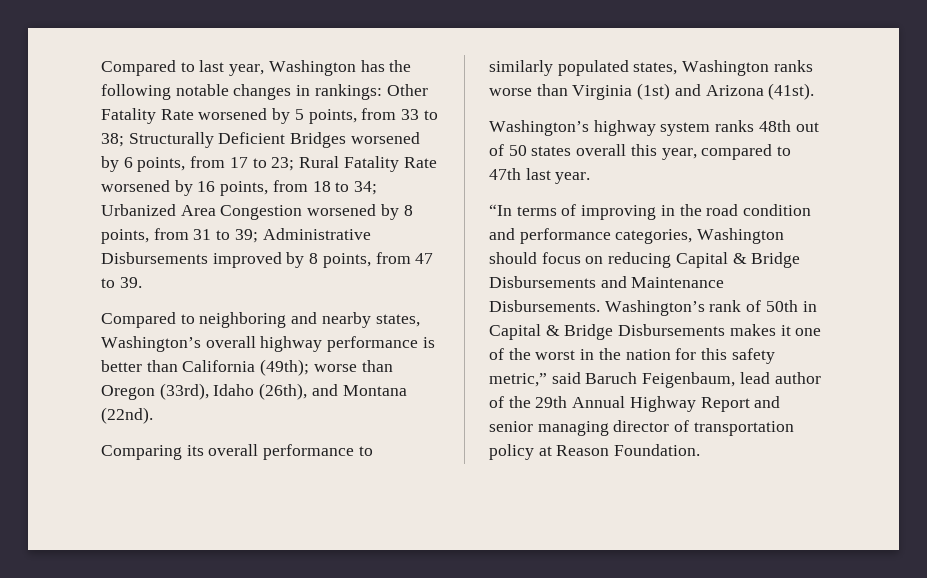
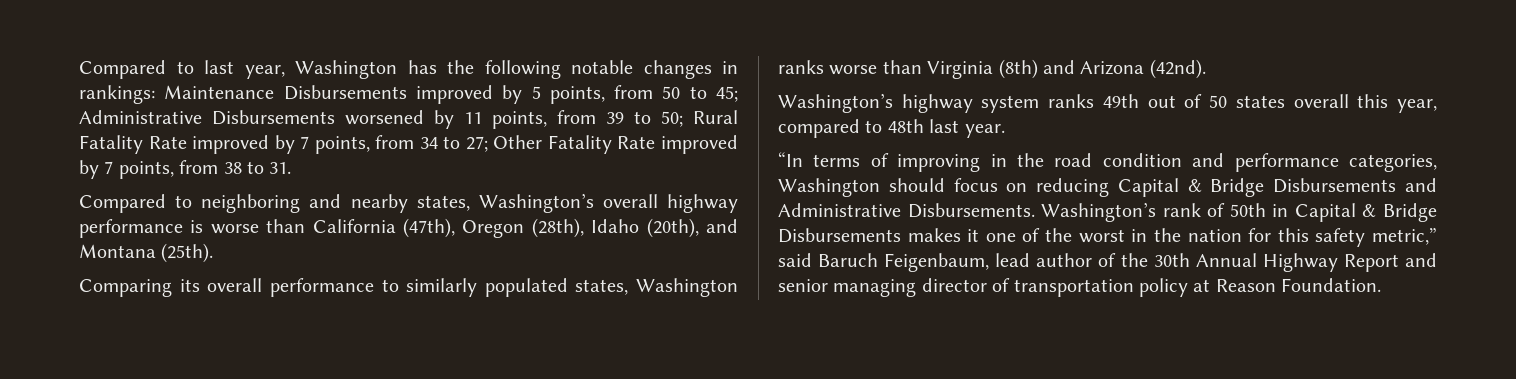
[386,84,428,96] [101,108,438,124] [101,132,420,148] [101,156,437,172] [101,180,378,196] [101,204,413,220] [101,228,371,244] [101,252,434,268] [101,277,142,288] Other Fatality Rate worsened by 5 points, from 33 to 38; Structurally Deficient Bridges worsened by 6 points, from 17 to 23; Rural Fatality Rate worsened by 16 points, from 18 to 34; Urbanized Area Congestion worsened by 8 points, from 31 to 39; Administrative Disbursements improved by 8 points, from 47 to 39. -> [164,85,738,104] [79,110,738,129] [79,135,739,154] [79,160,292,179] Maintenance Disbursements improved by 5 points, from 50 to 45; Administrative Disbursements worsened by 11 points, from 39 to 50; Rural Fatality Rate improved by 7 points, from 34 to 27; Other Fatality Rate improved by 7 points, from 38 to 31.
[101,360,142,372] better -> [210,224,259,234] worse
[260,359,393,376] [101,383,308,400] (49th); worse than Oregon (33rd), Idaho (26th), -> [403,218,699,238] (47th), Oregon (28th), Idaho (20th),
[101,407,153,424] (22nd). -> [161,243,214,263] (25th).
[637,83,671,100] (1st) -> [998,59,1038,79] (8th)
[768,83,815,100] (41st). -> [1149,59,1206,79] (42nd).
[758,120,791,132] 48th -> [1102,94,1139,108] 49th
[489,168,521,180] 47th -> [887,119,924,133] 48th
[631,277,725,288] Maintenance -> [778,203,901,217] Administrative
[535,396,568,408] 29th -> [1153,253,1190,267] 30th

